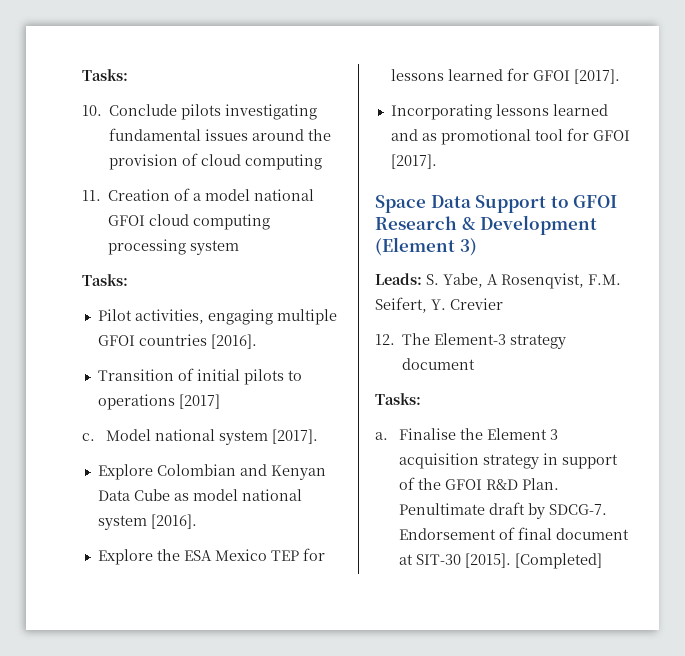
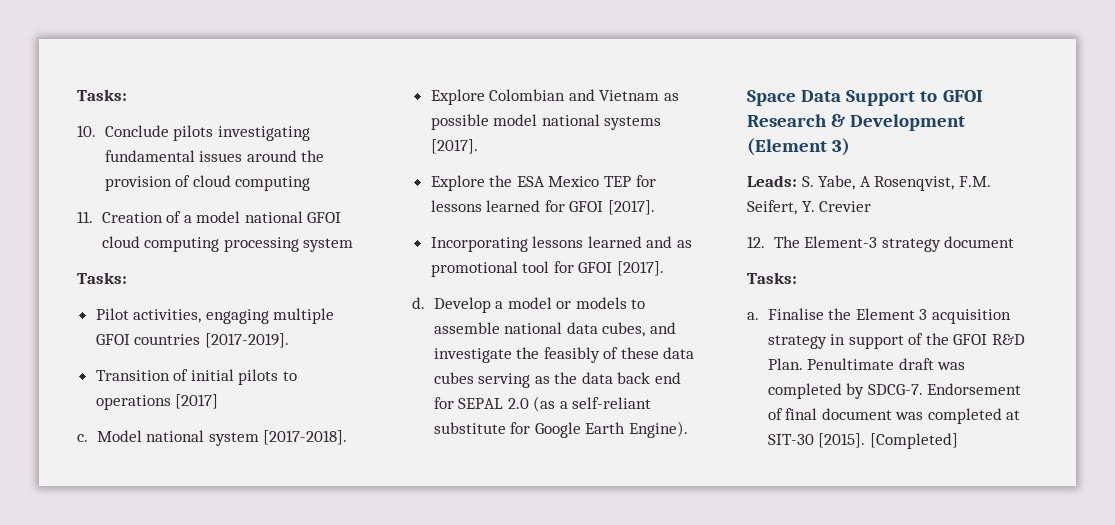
[210,334,257,349] [2016]. -> [204,333,289,348] [2017-2019].
[272,429,319,444] [2017]. -> [263,430,348,445] [2017-2018].
[270,465,326,480] [97,489,302,501] [97,514,197,530] Kenyan Data Cube as model national system [2016]. -> [599,90,680,101] [430,114,662,130] [430,139,478,154] Vietnam as possible model national systems [2017].
(437, 161) none -> [412,297,646,313] [433,322,676,337] [433,347,695,363] [433,372,682,388] [433,396,652,412] [433,421,688,438] // d. Develop a model or models to assemble national data cubes, and investigate the feasibly of these data cubes serving as the data back end for SEPAL 2.0 (as a self-reliant substitute for Google Earth Engine).
(526, 508) none -> [937,362,966,370] [767,383,842,399] was completed
(630, 534) none -> [895,408,1002,424] was completed

